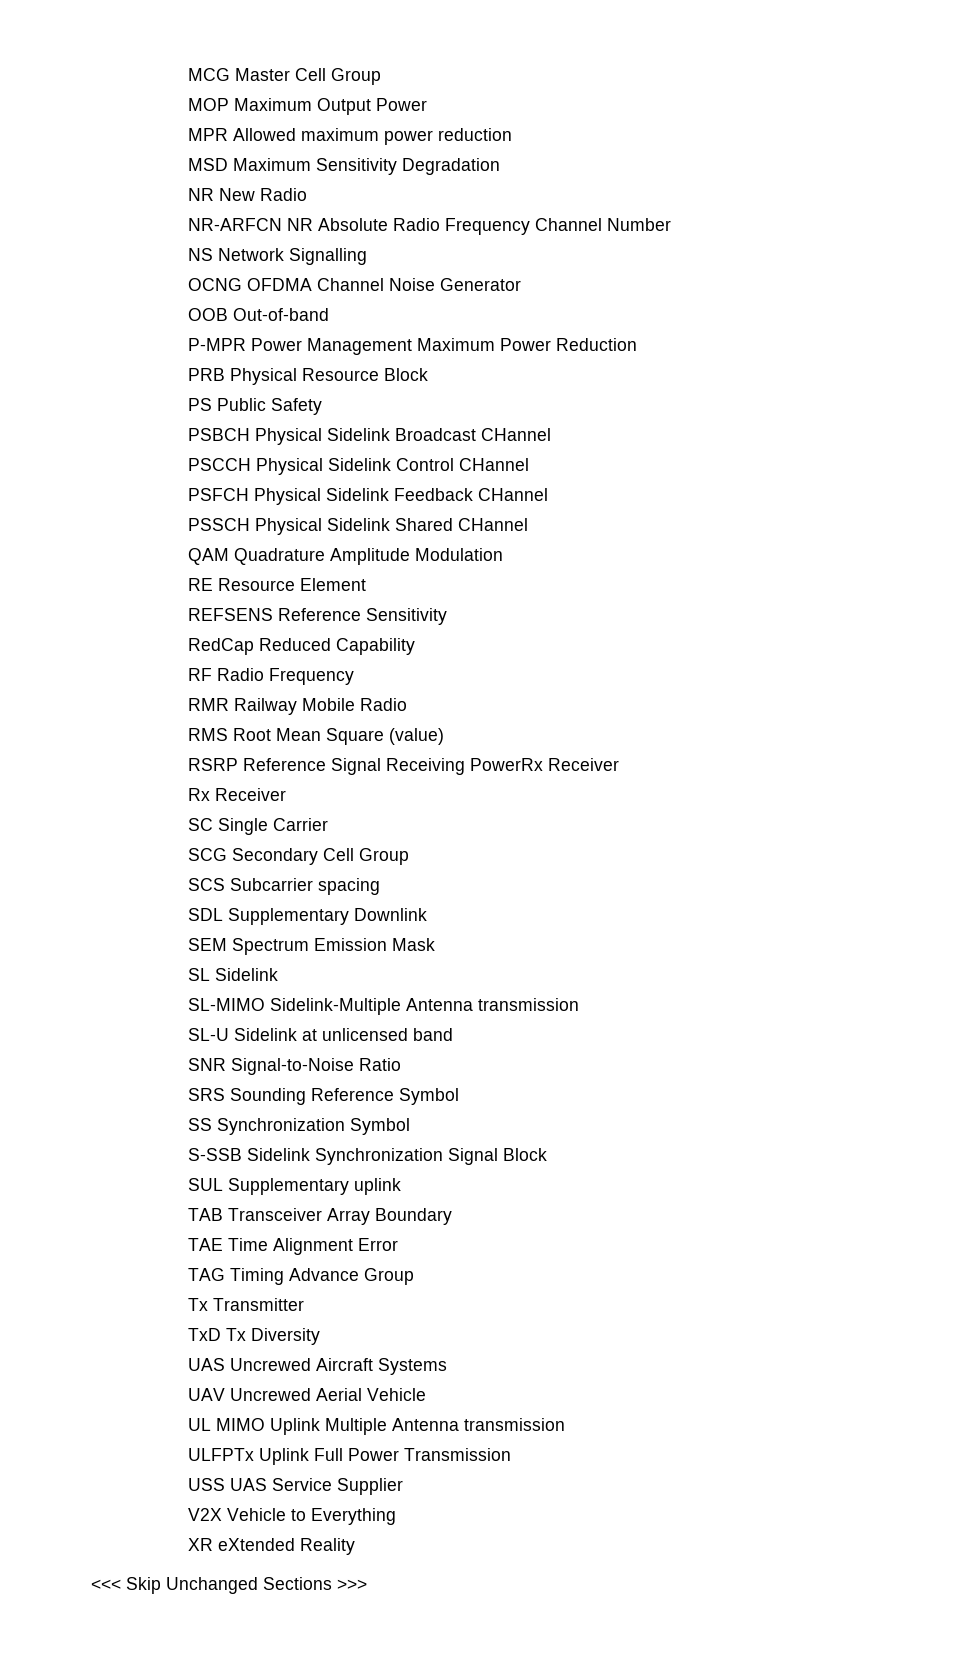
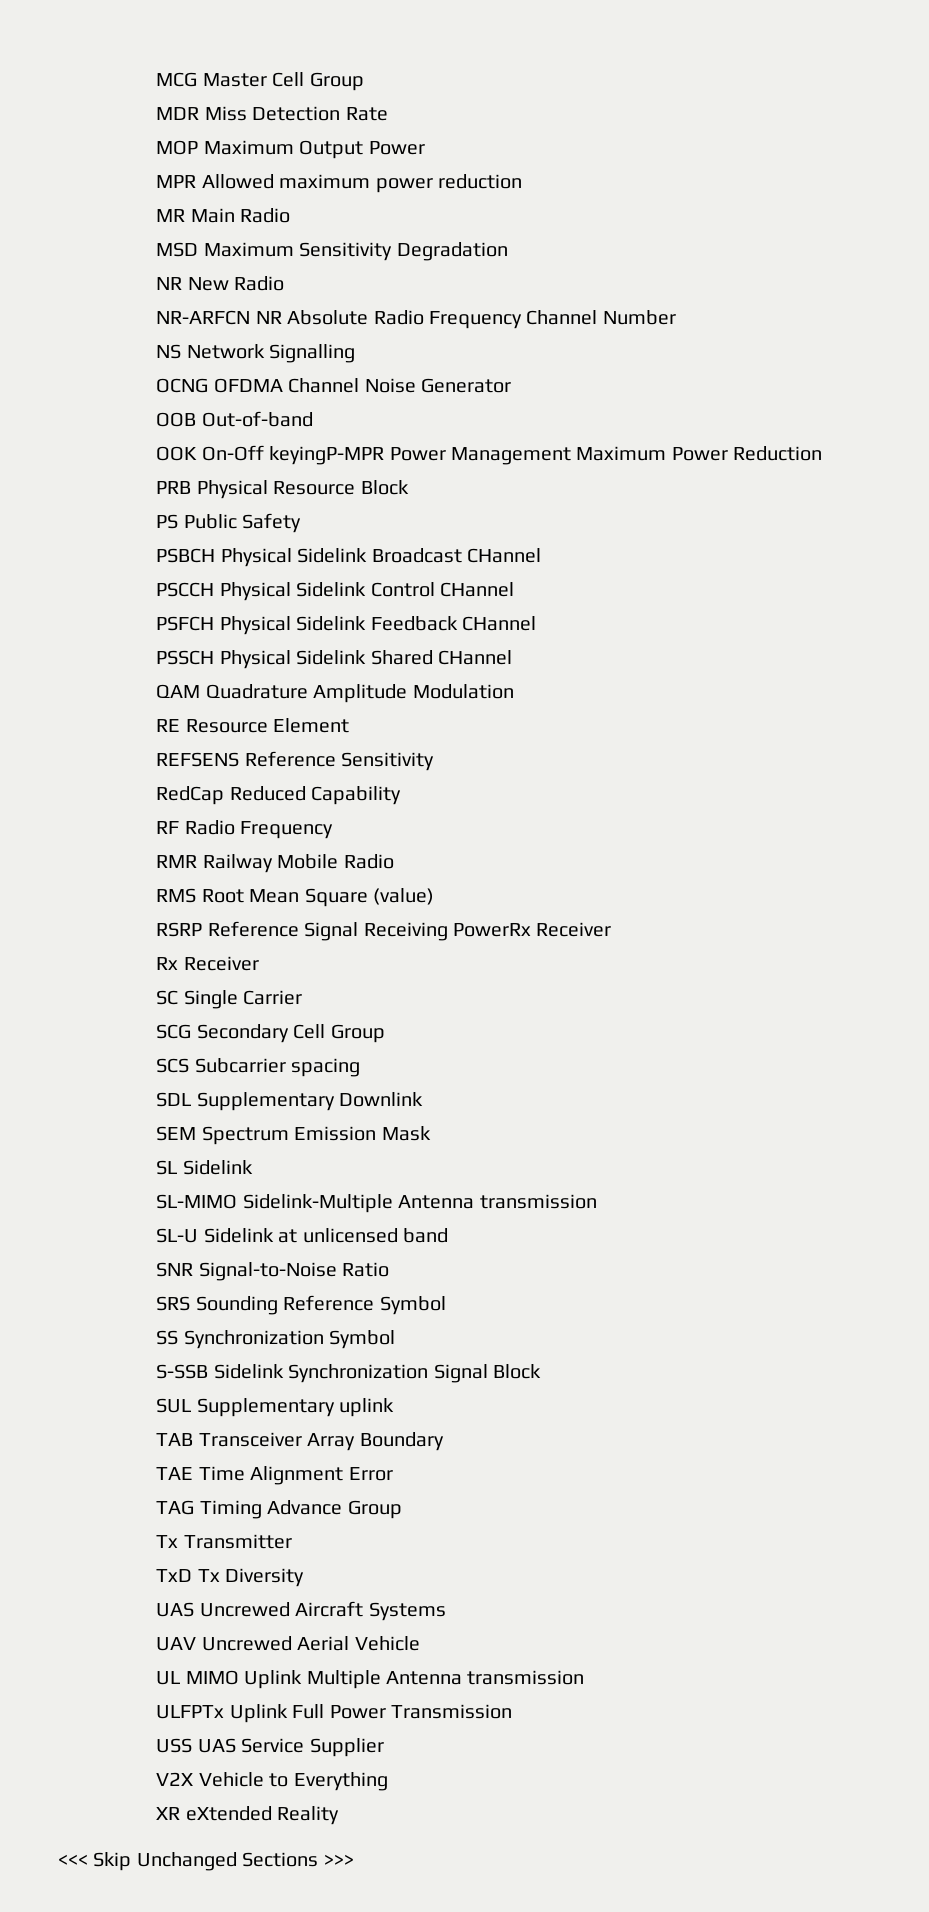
(382, 76) none -> [156,106,388,121] // MDR Miss Detection Rate
(513, 134) none -> [156,208,291,223] // MR Main Radio
[188,338,247,351] P-MPR -> [156,445,385,465] OOK On-Off keyingP-MPR

